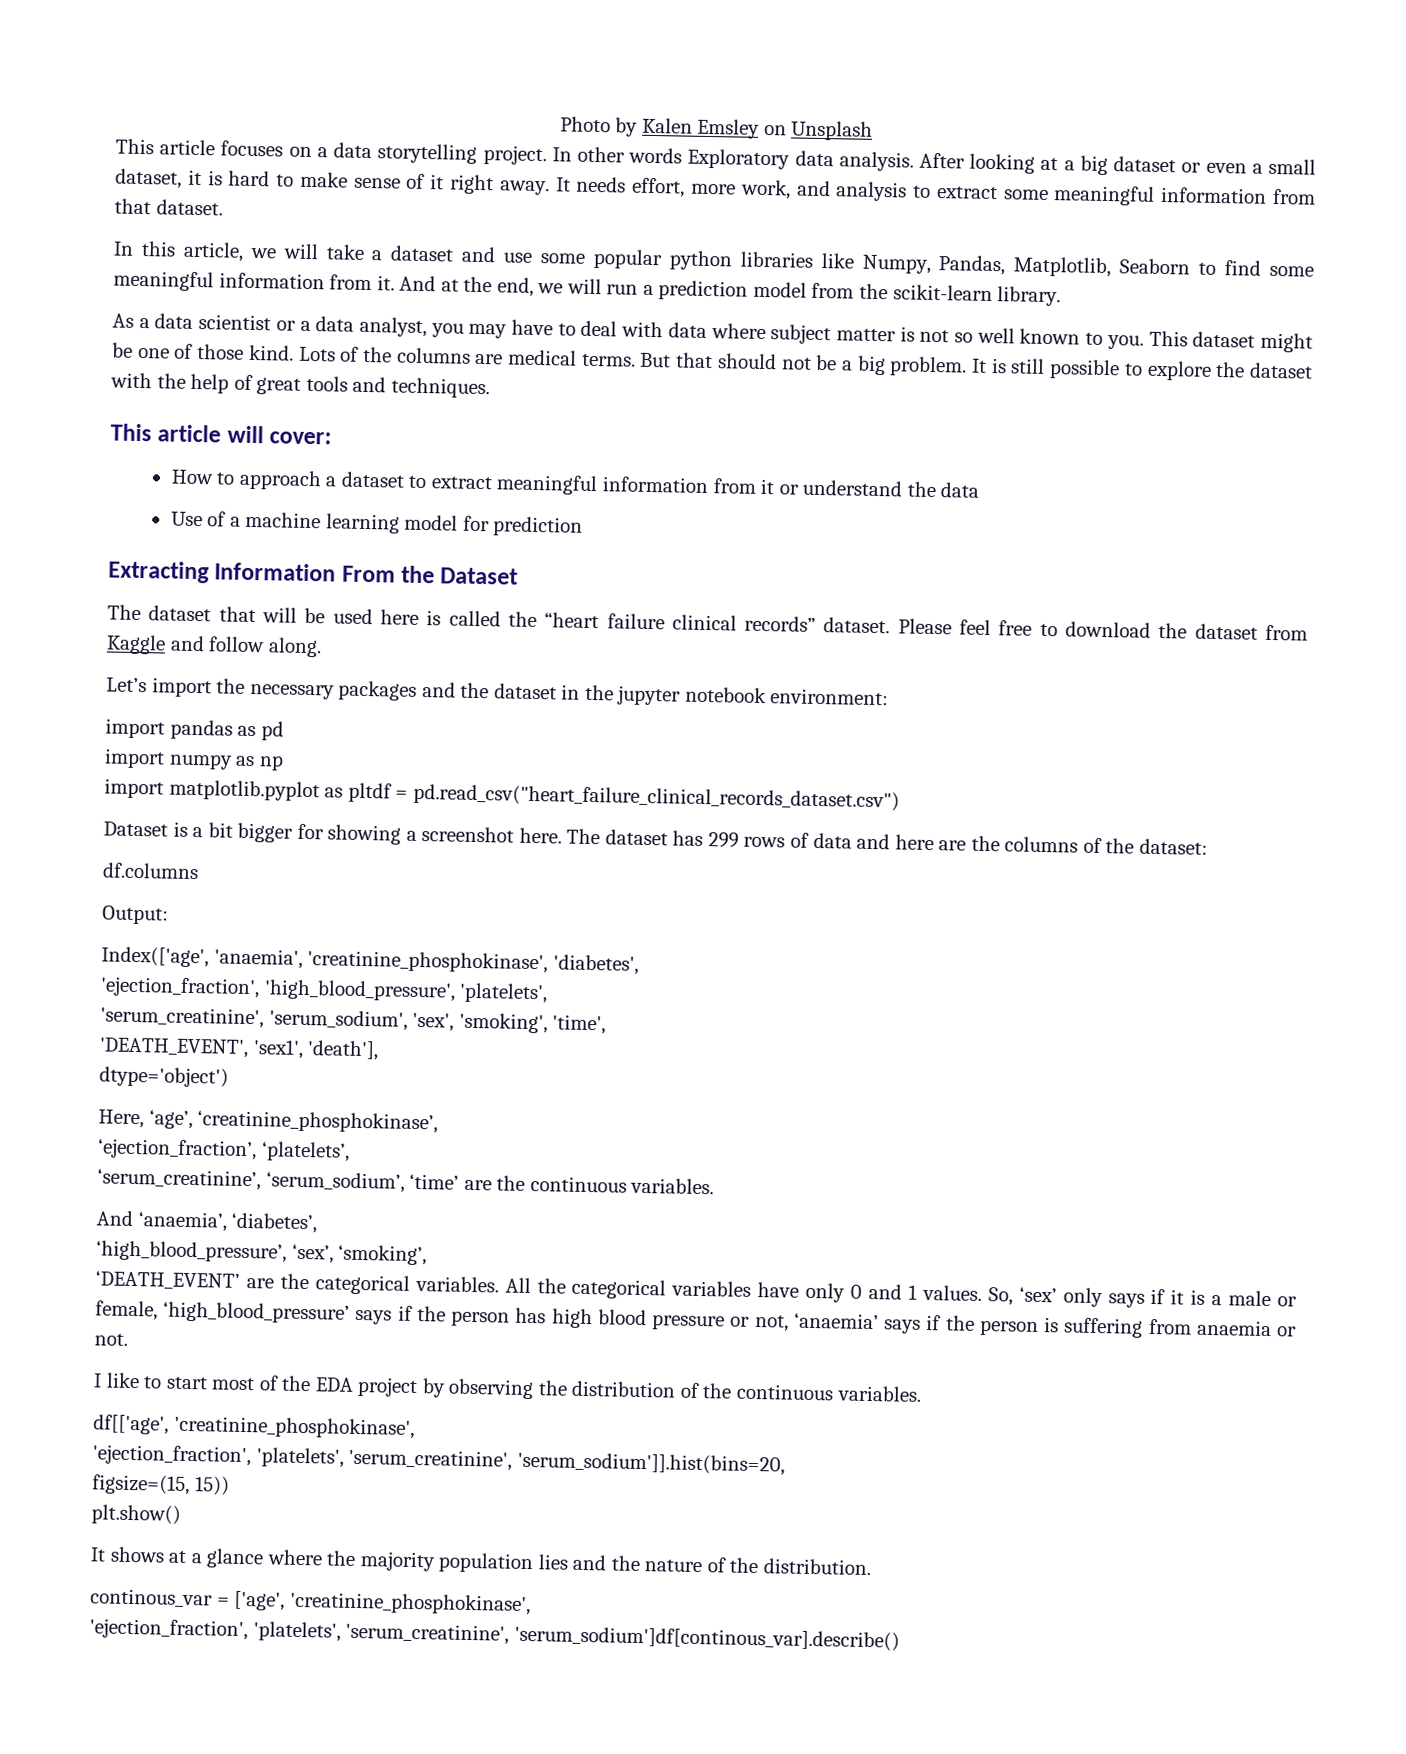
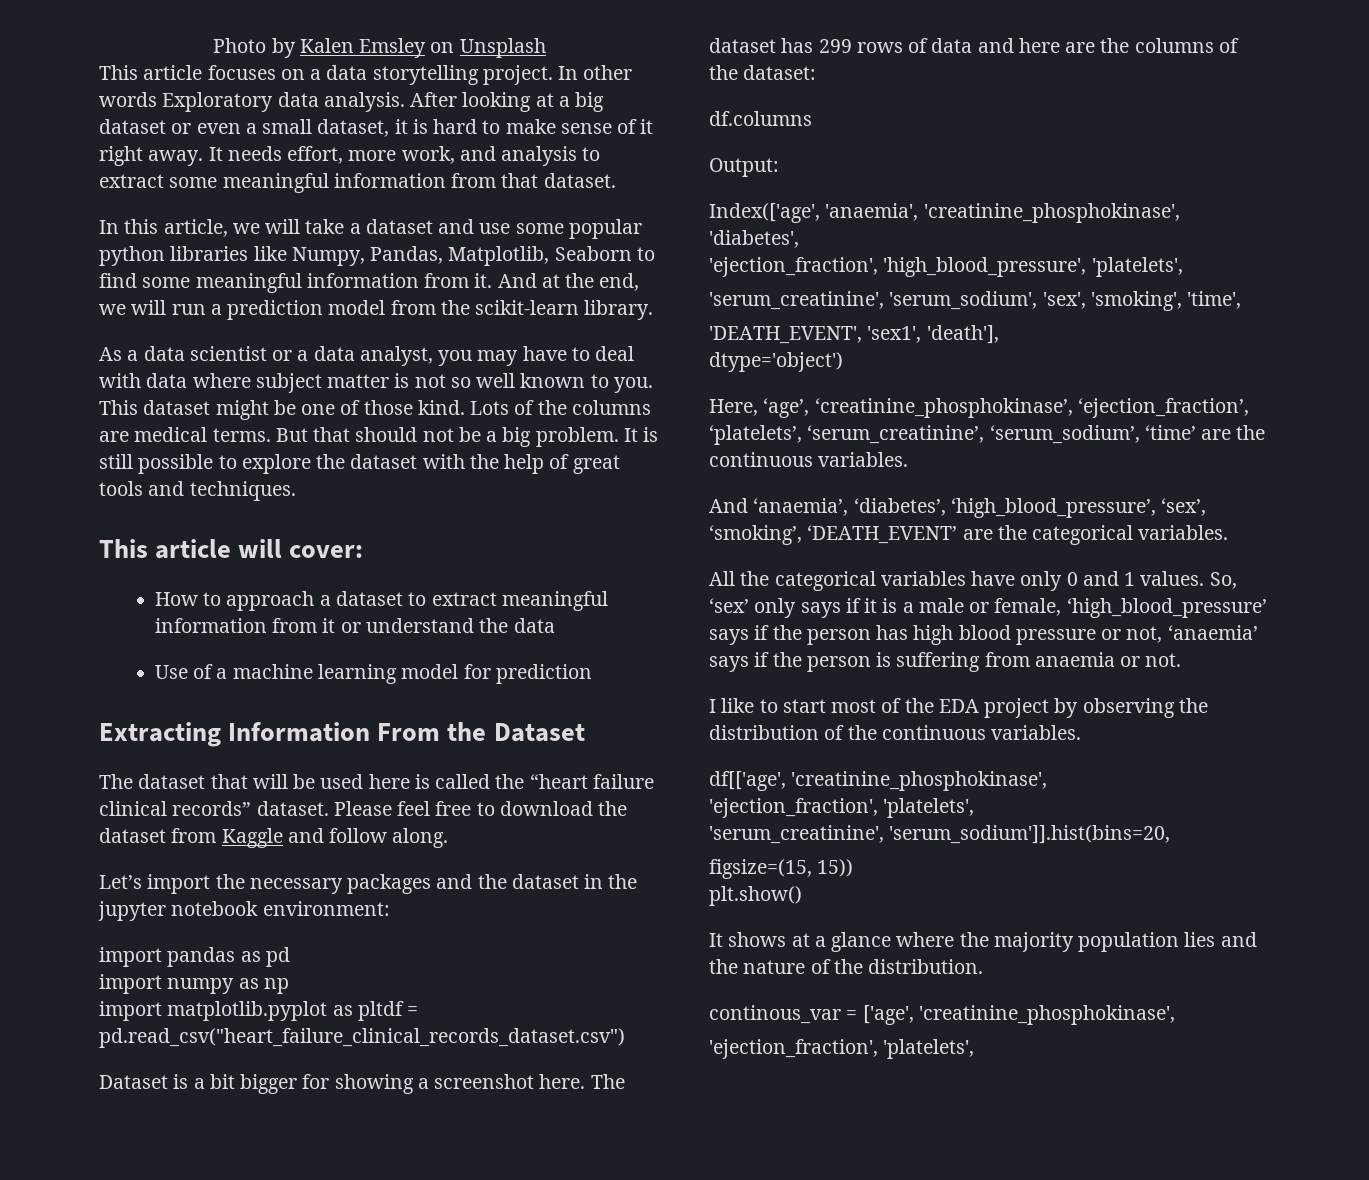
[97,1138,350,1162] // ‘ejection_fraction’, ‘platelets’, // -> [1077,398,1249,418] [709,425,802,445] ‘ejection_fraction’, ‘platelets’,
(318, 1223) // -> (946, 507) none
(428, 1255) // -> (802, 535) none
(499, 1284) none -> (1229, 532) //
(344, 1457) none -> (975, 808) //
[345,1622,900,1652] 'serum_creatinine', 'serum_sodium']df[continous_var].describe() -> (975, 1049) none

